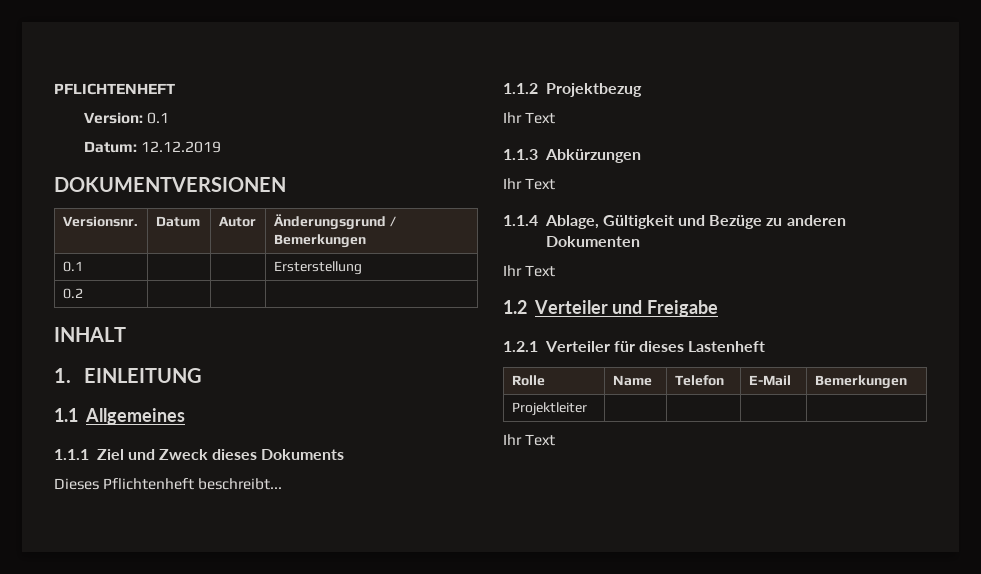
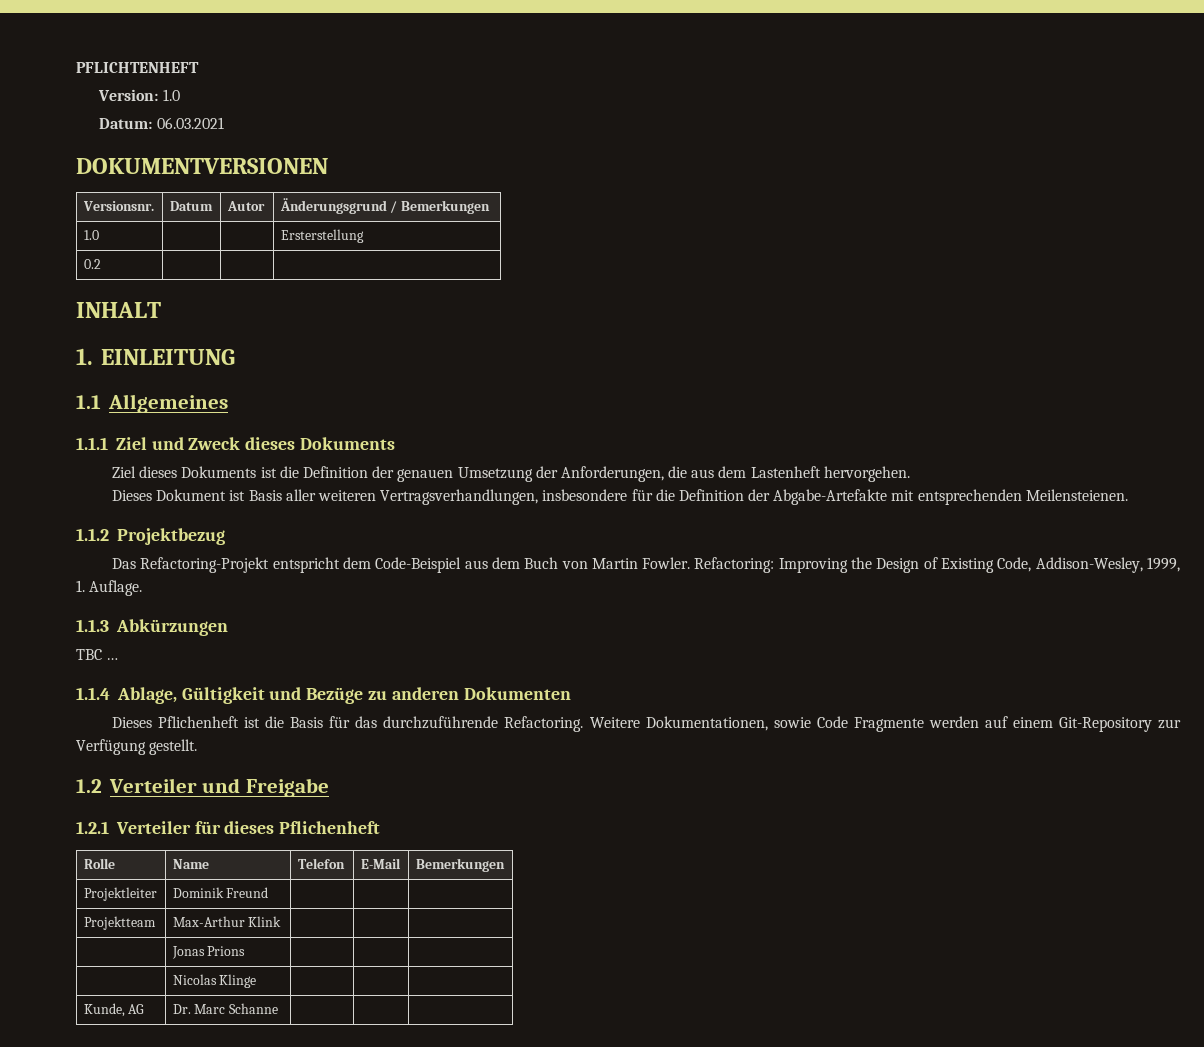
[147,112,170,124] 0.1 -> [162,89,180,101] 1.0
[141,141,222,153] 12.12.2019 -> [156,117,224,129] 06.03.2021
[62,261,83,272] 0.1 -> [83,230,99,240] 1.0
[54,478,283,490] [503,83,642,97] [503,112,556,124] Dieses Pflichtenheft beschreibt... // 1.1.2 Projektbezug // Ihr Text -> [112,466,910,482] [112,489,1128,505] [76,528,225,545] [112,557,1180,573] [76,580,143,596] Ziel dieses Dokuments ist die Definition der genauen Umsetzung der Anforderungen, die aus dem Lastenheft hervorgehen. // Dieses Dokument ist Basis aller weiteren Vertragsverhandlungen, insbesondere für die Definition der Abgabe-Artefakte mit entsprechenden Meilensteienen. // 1.1.2 Projektbezug // Das Refactoring-Projekt entspricht dem Code-Beispiel aus dem Buch von Martin Fowler. Refactoring: Improving the Design of Existing Code, Addison-Wesley, 1999, 1. Auflage.
[503,178,556,190] Ihr Text -> [76,649,119,660] TBC …
[503,265,556,277] Ihr Text -> [112,716,1181,732] [76,739,198,755] Dieses Pflichenheft ist die Basis für das durchzuführende Refactoring. Weitere Dokumentationen, sowie Code Fragmente werden auf einem Git-Repository zur Verfügung gestellt.
[688,341,766,352] Lastenheft -> [279,821,381,834] Pflichenheft
[503,434,556,446] | | | // Ihr Text -> [172,887,269,898] [83,916,156,930] [172,916,282,927] [171,946,246,959] [172,974,257,988] [83,1003,145,1017] [172,1003,279,1014] Dominik Freund | | | // Projektteam | Max-Arthur Klink | | | // | Jonas Prions | | | // | Nicolas Klinge | | | // Kunde, AG | Dr. Marc Schanne | | |

